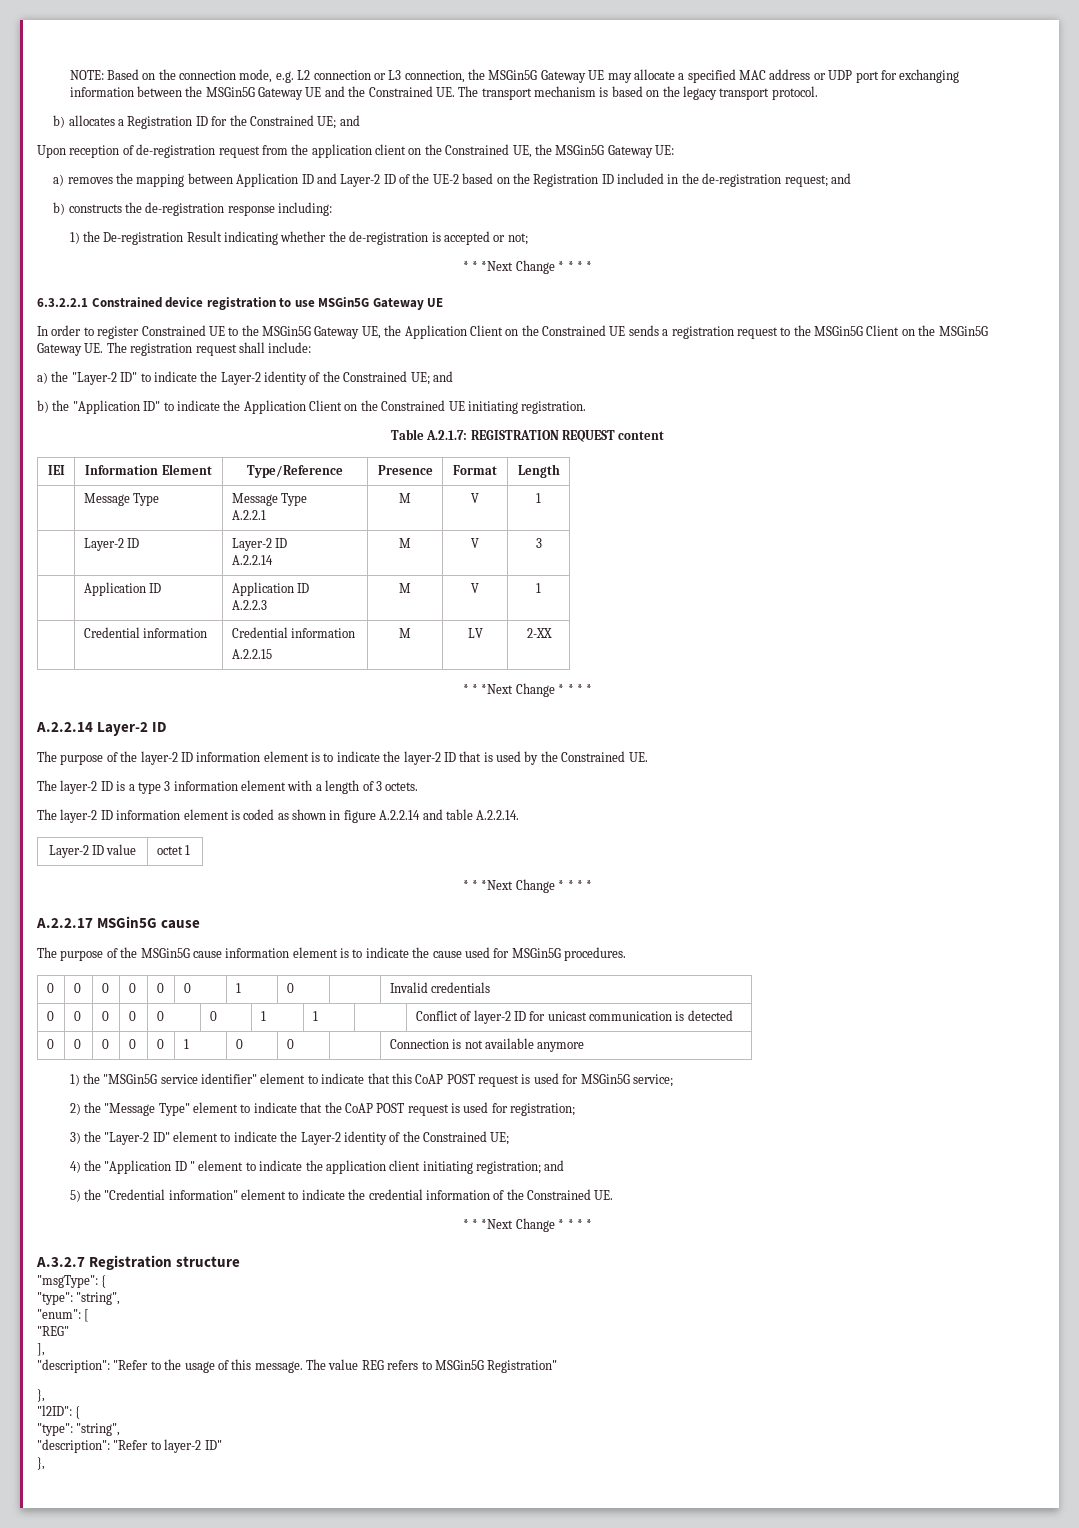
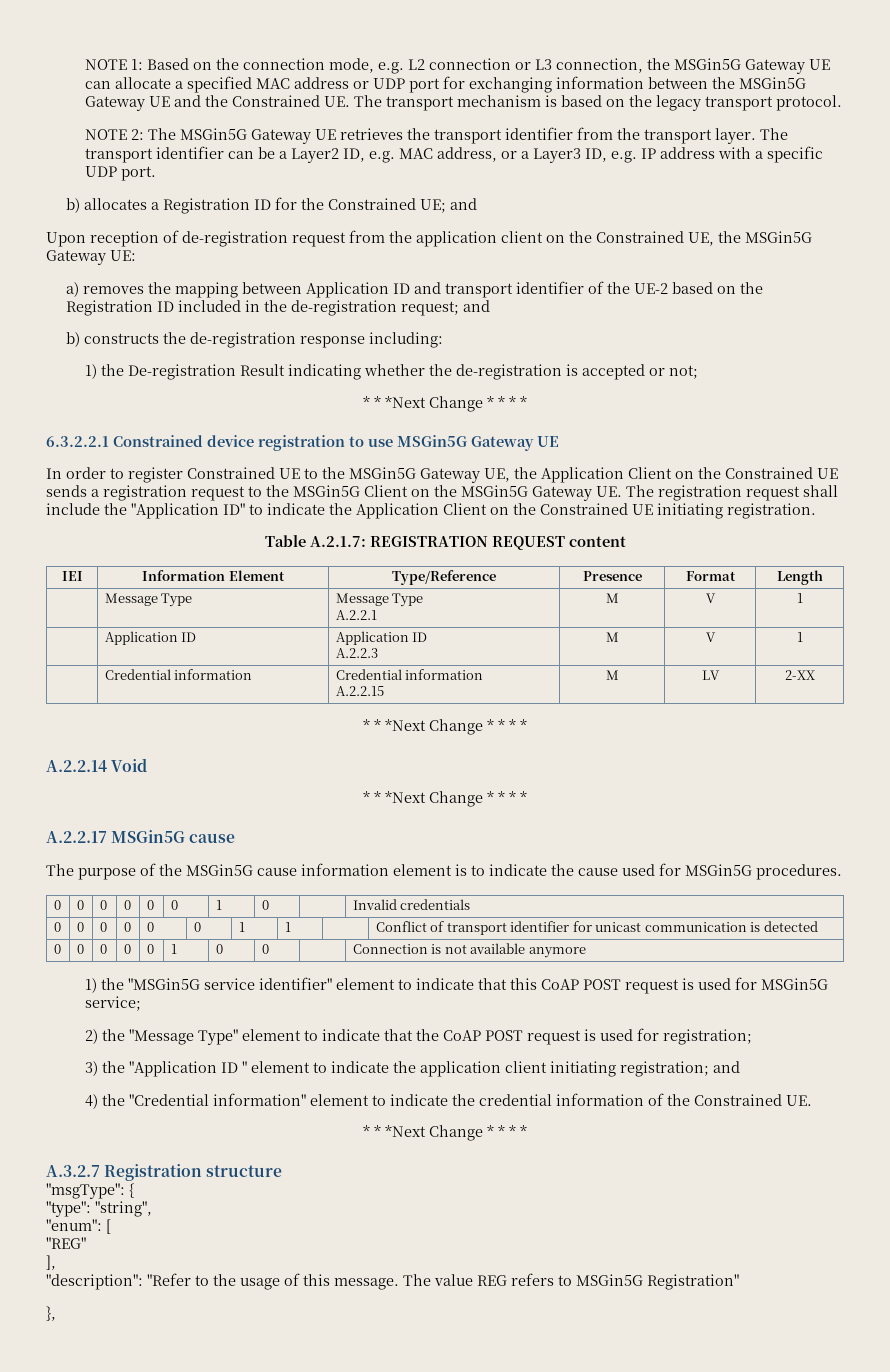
[69,70,104,80] NOTE: -> [85,59,144,70] NOTE 1:
[607,73,632,83] may -> [85,81,112,89] can
(818, 93) none -> [85,127,789,144] [85,146,824,163] [85,166,157,181] // NOTE 2: The MSGin5G Gateway UE retrieves the transport identifier from the transport layer. The transport identifier can be a Layer2 ID, e.g. MAC address, or a Layer3 ID, e.g. IP address with a specific UDP port.
[340,174,396,187] Layer-2 ID -> [444,281,584,298] transport identifier
[268,342,312,353] [37,371,453,385] [37,400,49,413] include: // a) the "Layer-2 ID" to indicate the Layer-2 identity of the Constrained UE; and // b) -> [46,503,100,515] include
[83,538,140,551] [231,538,288,551] [231,555,273,565] [399,538,411,548] [471,538,479,548] [535,538,542,548] // | Layer-2 ID | Layer-2 ID // A.2.2.14 | M | V | 3 -> (803, 598) none
[97,722,168,736] [37,751,648,765] [37,780,419,794] [37,809,520,823] [48,844,137,858] [156,845,191,855] Layer-2 ID // The purpose of the layer-2 ID information element is to indicate the layer-2 ID that is used by the Constrained UE. // The layer-2 ID is a type 3 information element with a length of 3 octets. // The layer-2 ID information element is coded as shown in figure A.2.2.14 and table A.2.2.14. // Layer-2 ID value | octet 1 -> [111,758,148,772] Void
[473,1010,526,1024] layer-2 ID -> [446,921,570,935] transport identifier
[104,1131,510,1145] [69,1160,101,1173] "Layer-2 ID" element to indicate the Layer-2 identity of the Constrained UE; // 4) the -> (126, 1067) none
[69,1190,81,1202] 5) -> [85,1094,99,1109] 4)
[37,1405,81,1419] [37,1423,121,1436] [37,1439,222,1453] [37,1457,45,1470] // "l2ID": { // "type": "string", // "description": "Refer to layer-2 ID" // }, -> (56, 1313) none

